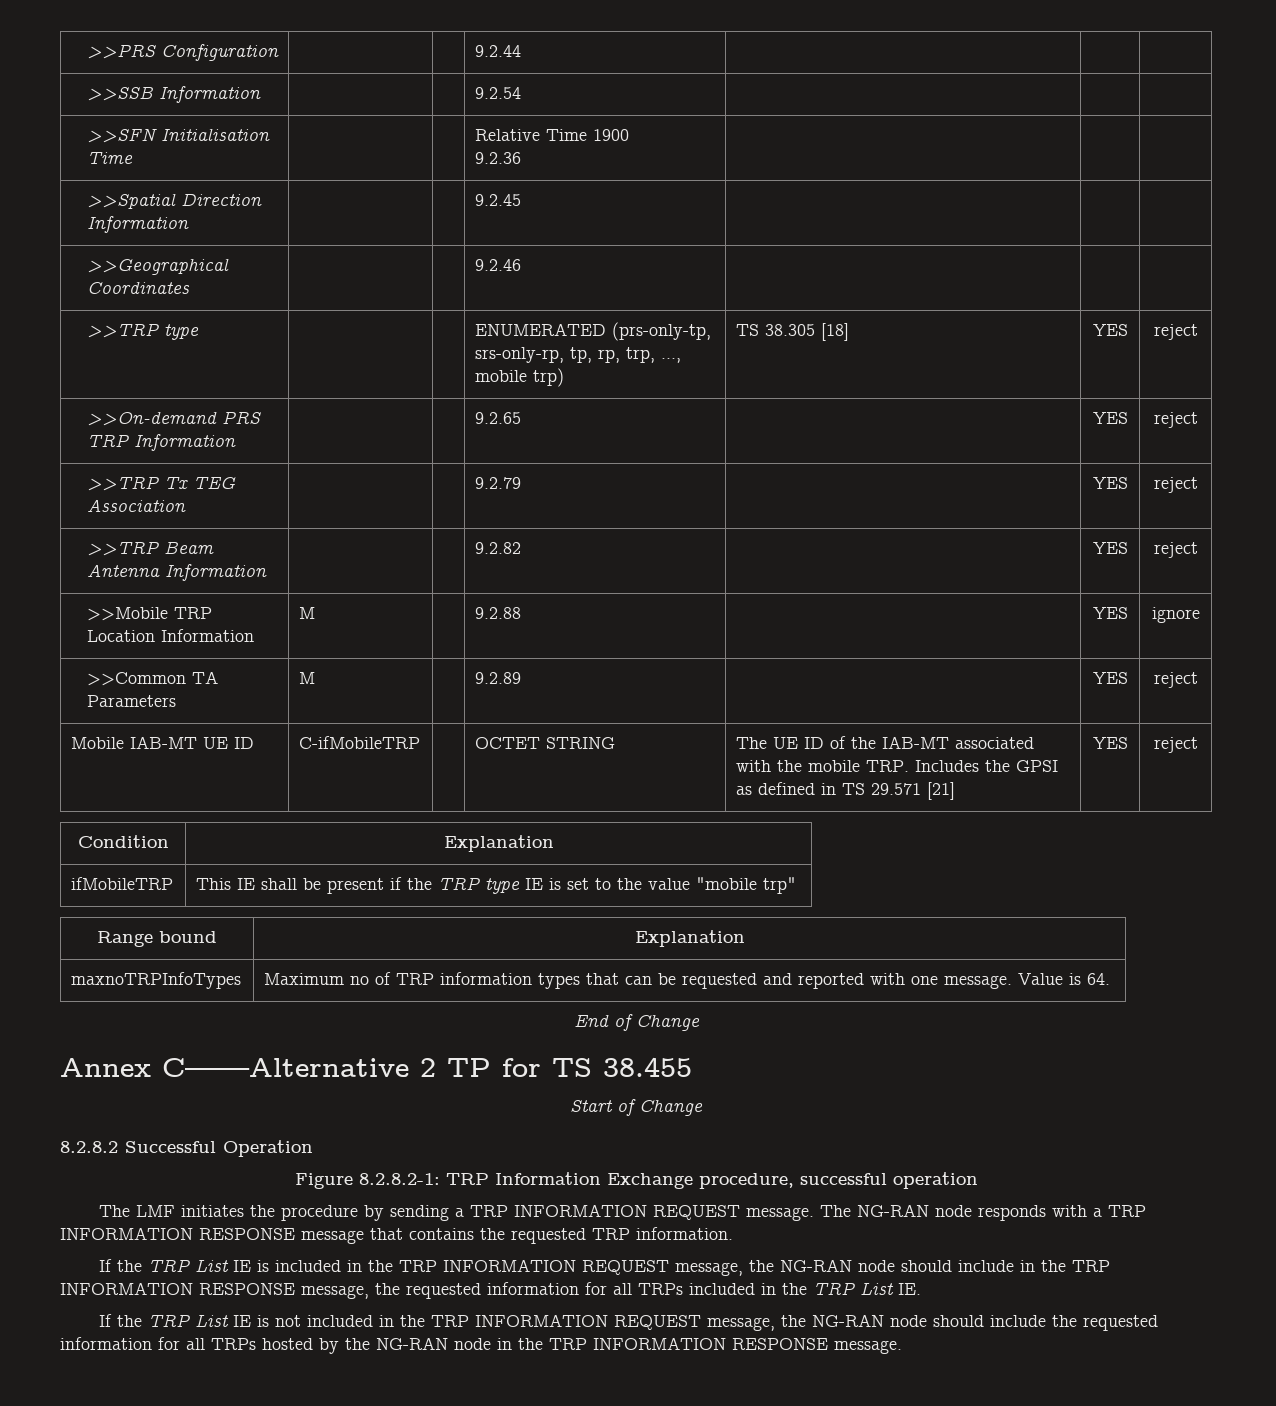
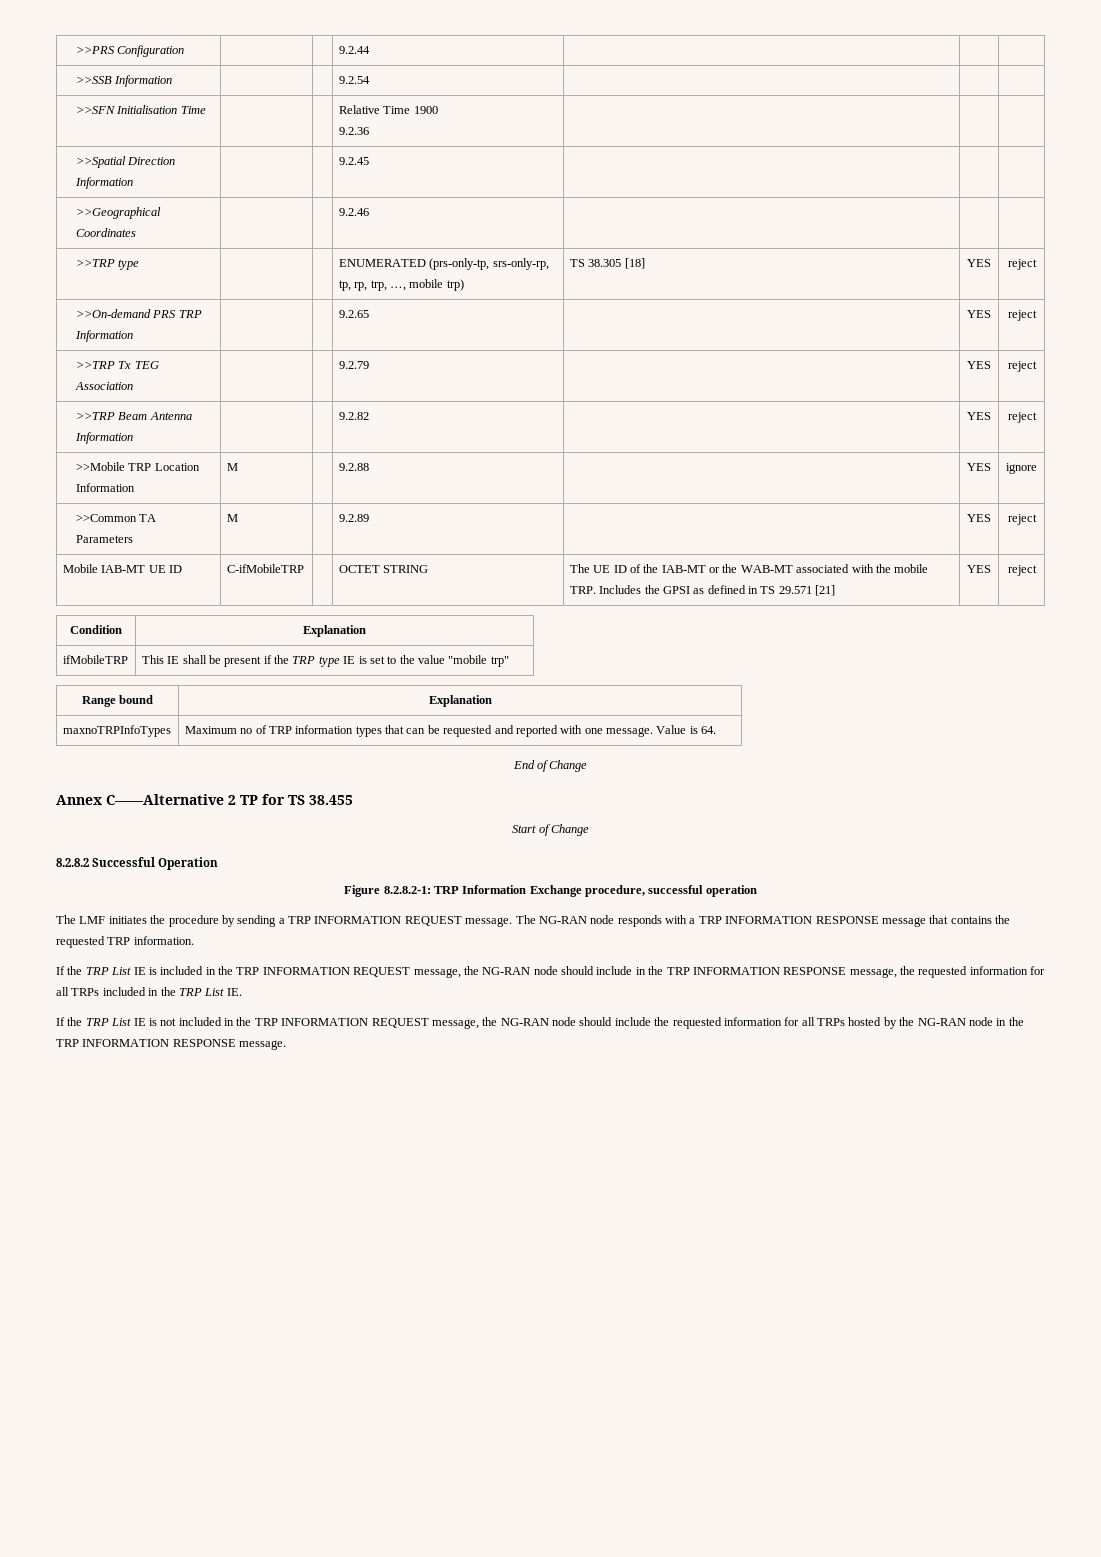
(950, 742) none -> [709,564,793,573] or the WAB-MT

